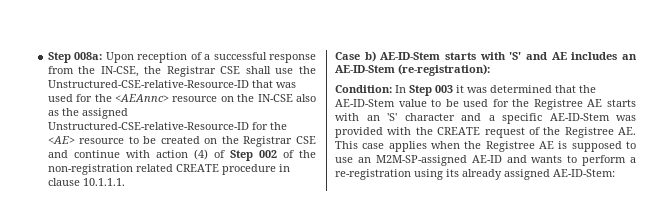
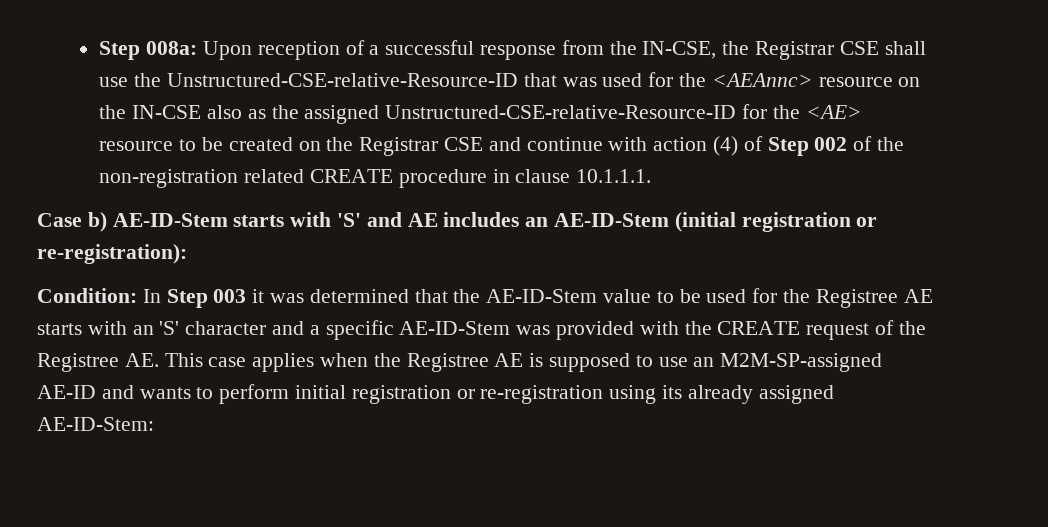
[398,64,490,76] (re-registration): -> [674,212,878,232] [37,244,187,264] (initial registration or re-registration):
[630,157,636,163] a -> [295,385,475,404] initial registration or

